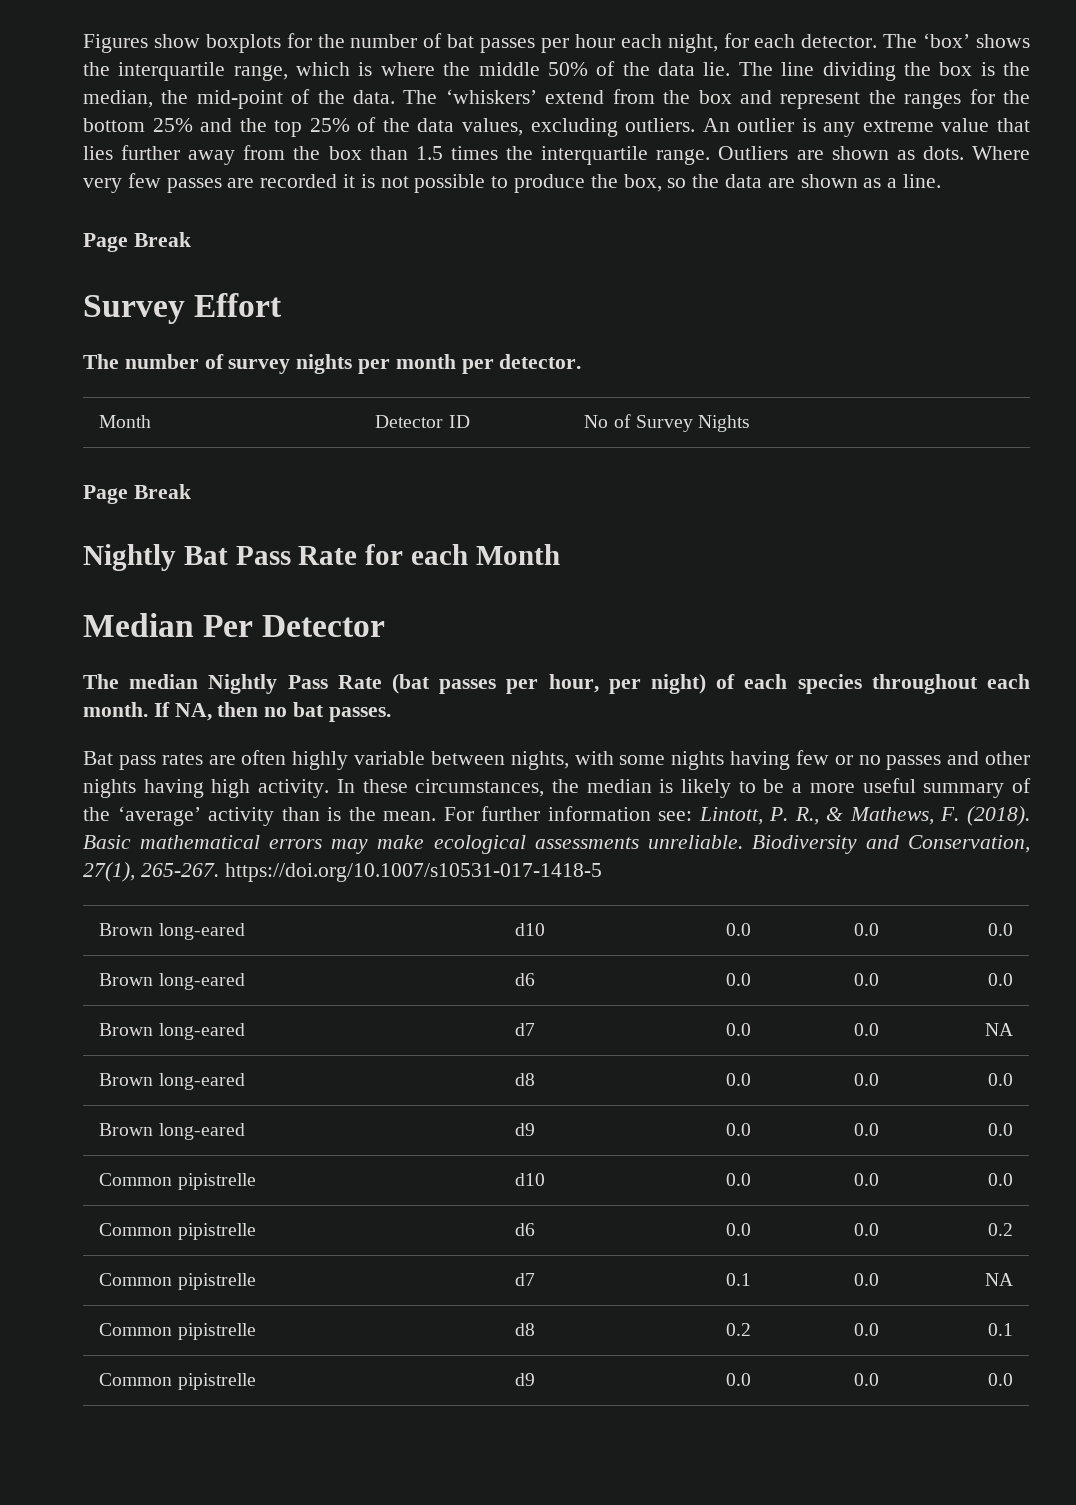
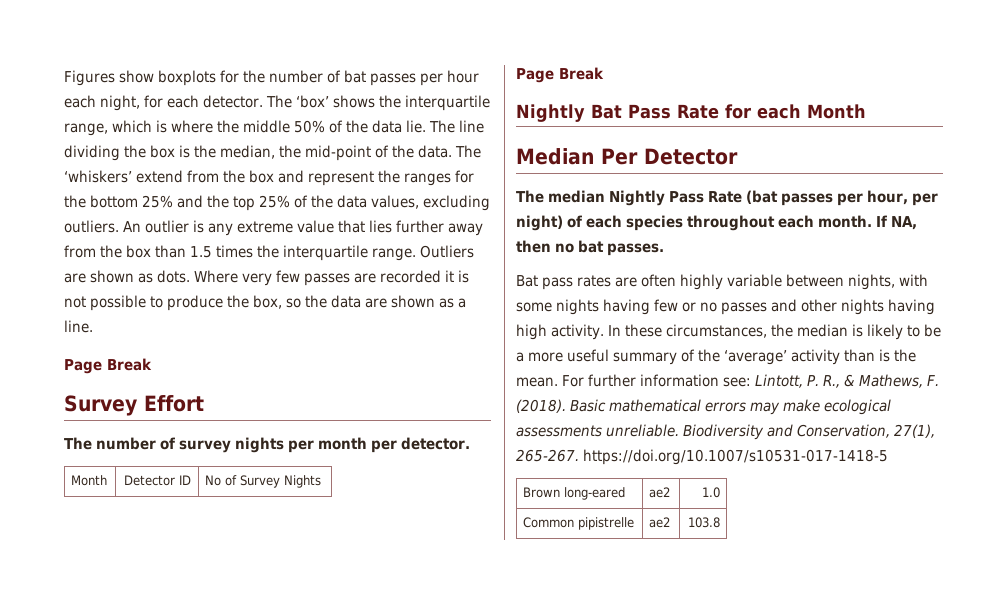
[515,923,546,936] [725,923,751,936] [853,923,879,936] [987,923,1013,936] [99,973,245,990] [515,973,536,986] [725,973,751,986] [853,973,879,986] [987,973,1013,986] [99,1023,245,1040] [515,1023,536,1036] [725,1023,751,1036] [853,1023,879,1036] [984,1023,1013,1036] [99,1073,245,1090] [515,1073,536,1086] [725,1073,751,1086] [853,1073,879,1086] [987,1073,1013,1086] [99,1123,245,1140] [515,1123,536,1136] [725,1123,751,1136] [853,1123,879,1136] [987,1123,1013,1136] [99,1173,256,1190] [515,1173,546,1186] [725,1173,751,1186] [853,1173,879,1186] [987,1173,1013,1186] [99,1223,256,1240] [515,1223,536,1236] [725,1223,751,1236] [853,1223,879,1236] [987,1223,1013,1236] [99,1273,256,1290] [515,1273,536,1286] [725,1273,751,1286] [853,1273,879,1286] [984,1273,1013,1286] [99,1323,256,1340] [515,1323,536,1336] [725,1323,751,1336] [853,1323,879,1336] [987,1323,1013,1336] [99,1373,256,1390] [515,1373,536,1386] [725,1373,751,1386] [853,1373,879,1386] [987,1373,1013,1386] d10 | 0.0 | 0.0 | 0.0 // Brown long-eared | d6 | 0.0 | 0.0 | 0.0 // Brown long-eared | d7 | 0.0 | 0.0 | NA // Brown long-eared | d8 | 0.0 | 0.0 | 0.0 // Brown long-eared | d9 | 0.0 | 0.0 | 0.0 // Common pipistrelle | d10 | 0.0 | 0.0 | 0.0 // Common pipistrelle | d6 | 0.0 | 0.0 | 0.2 // Common pipistrelle | d7 | 0.1 | 0.0 | NA // Common pipistrelle | d8 | 0.2 | 0.0 | 0.1 // Common pipistrelle | d9 | 0.0 | 0.0 | 0.0 -> [649,487,671,498] [701,487,720,498] [523,517,635,530] [649,517,671,528] [687,517,720,528] ae2 | 1.0 // Common pipistrelle | ae2 | 103.8

